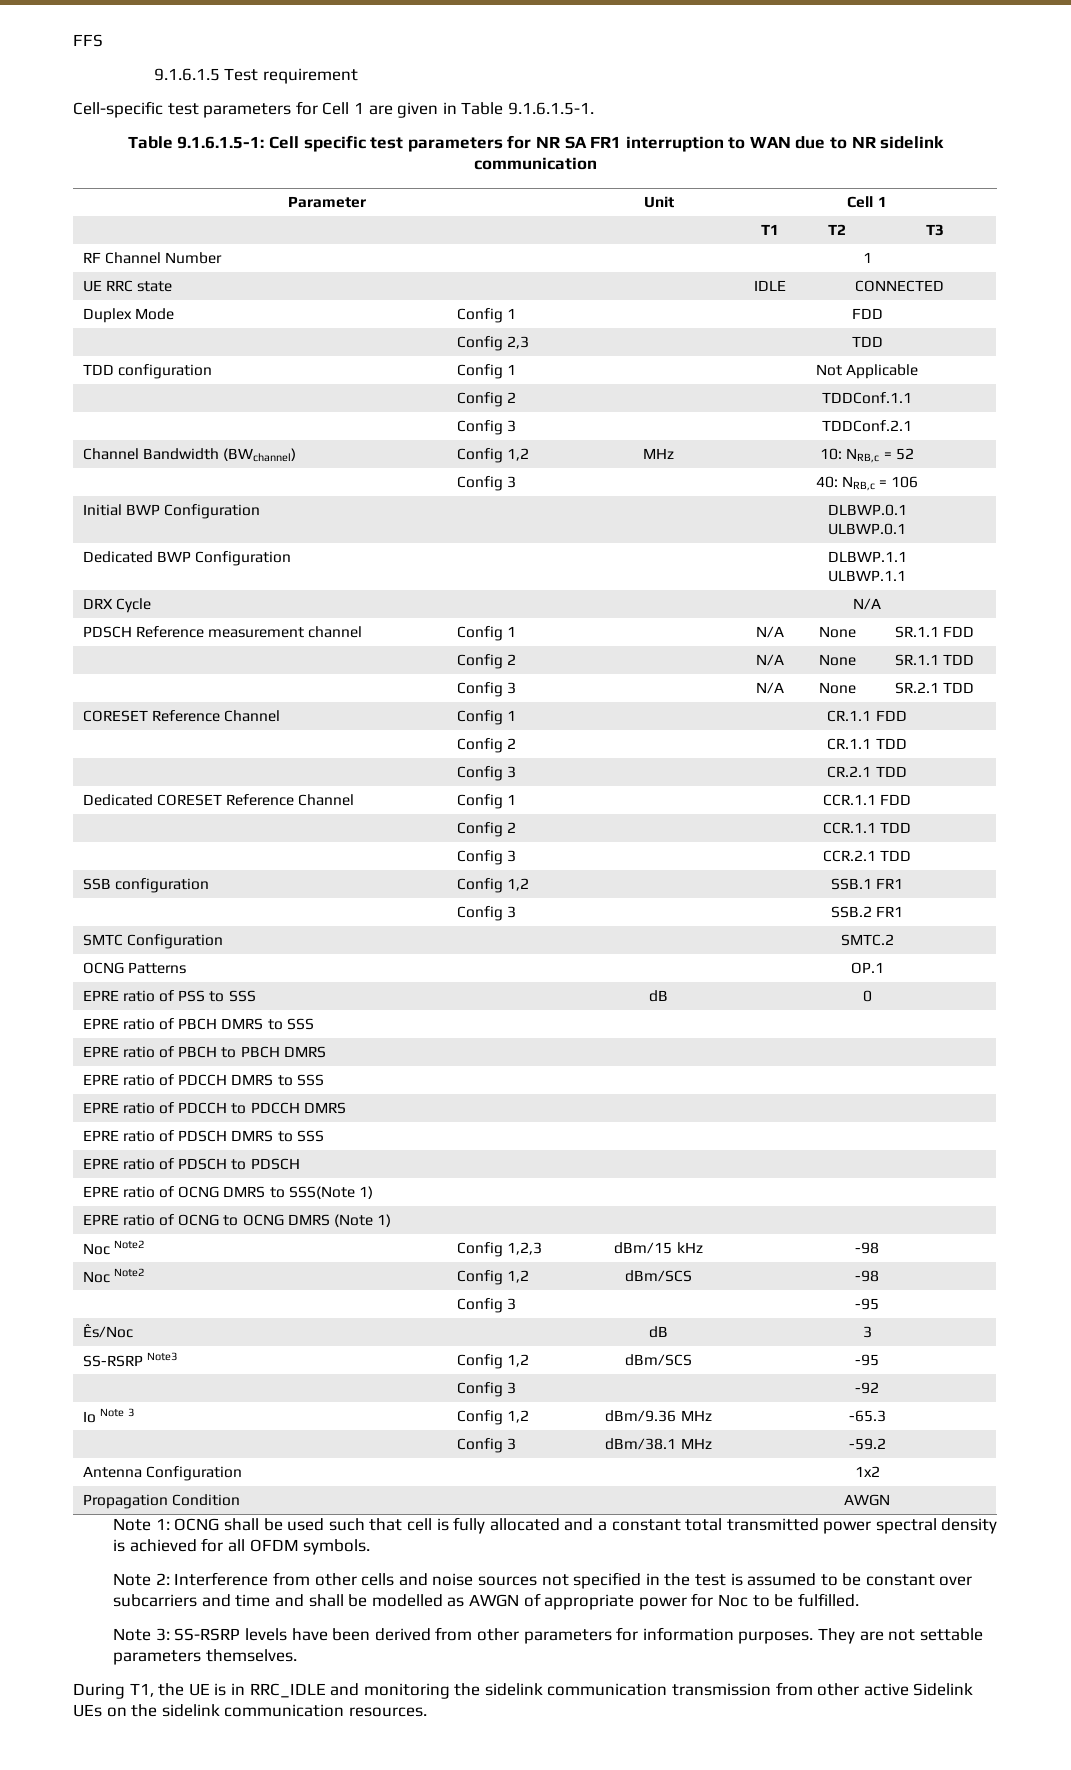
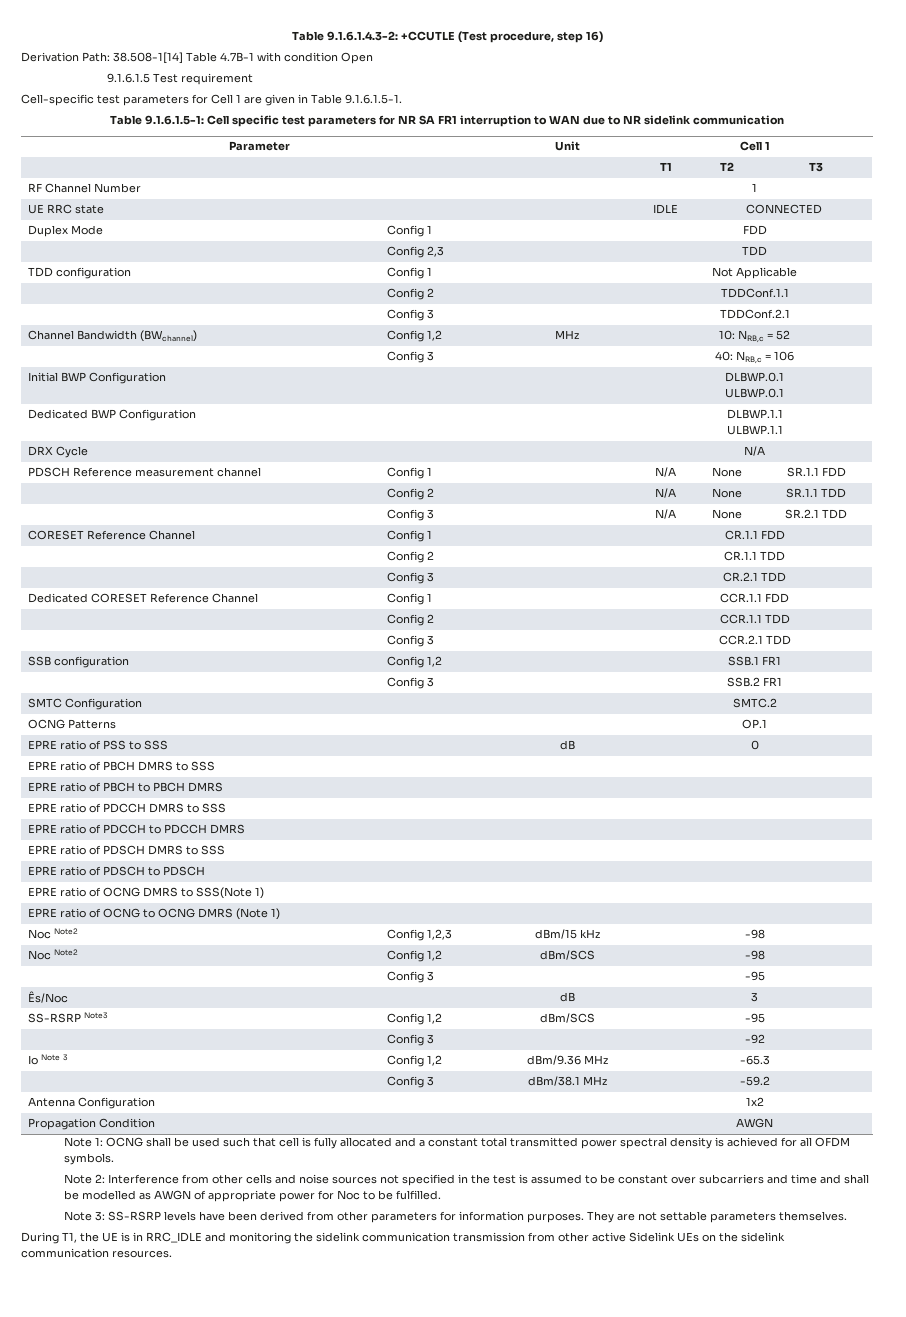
[73,34,103,47] FFS -> [291,31,603,43] [21,52,373,64] Table 9.1.6.1.4.3-2: +CCUTLE (Test procedure, step 16) // Derivation Path: 38.508-1[14] Table 4.7B-1 with condition Open

